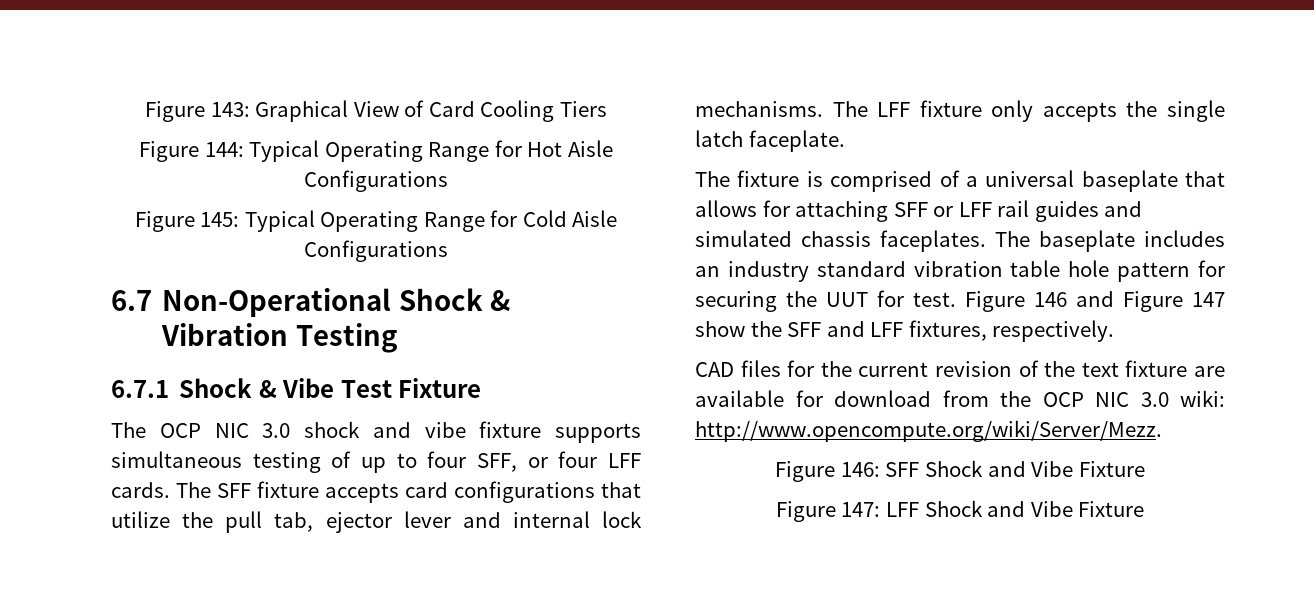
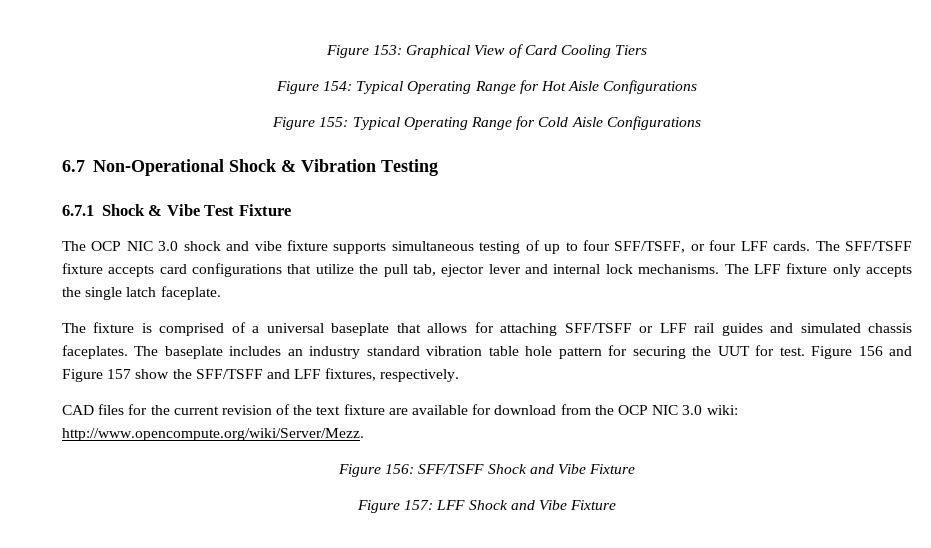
[145,101,250,122] Figure 143: -> [325,45,403,58] Figure 153:
[204,142,244,157] 144: -> [322,81,352,91] 154:
[200,212,240,227] 145: -> [319,117,349,127] 155:
[477,453,517,472] SFF, -> [614,241,686,253] SFF/TSFF,
[217,483,251,498] SFF -> [845,241,913,251] SFF/TSFF
[893,202,928,217] SFF -> [564,323,632,333] SFF/TSFF
[1034,292,1067,307] 146 -> [858,346,883,356] 156
[1192,292,1225,307] 147 -> [107,369,132,379] 157
[787,322,822,337] SFF -> [195,369,263,379] SFF/TSFF
[840,462,920,477] 146: SFF -> [385,464,485,474] 156: SFF/TSFF
[841,502,881,517] 147: -> [404,500,434,510] 157:

